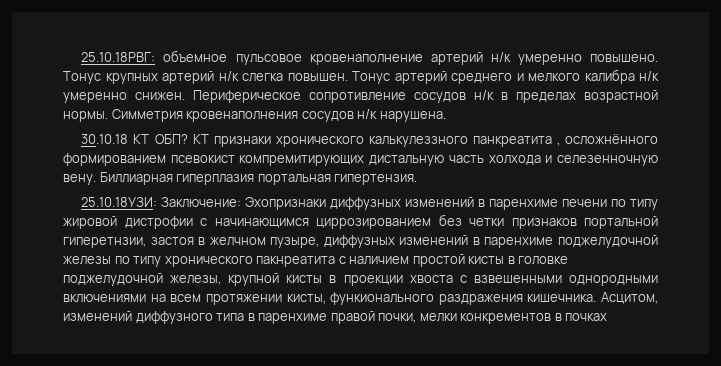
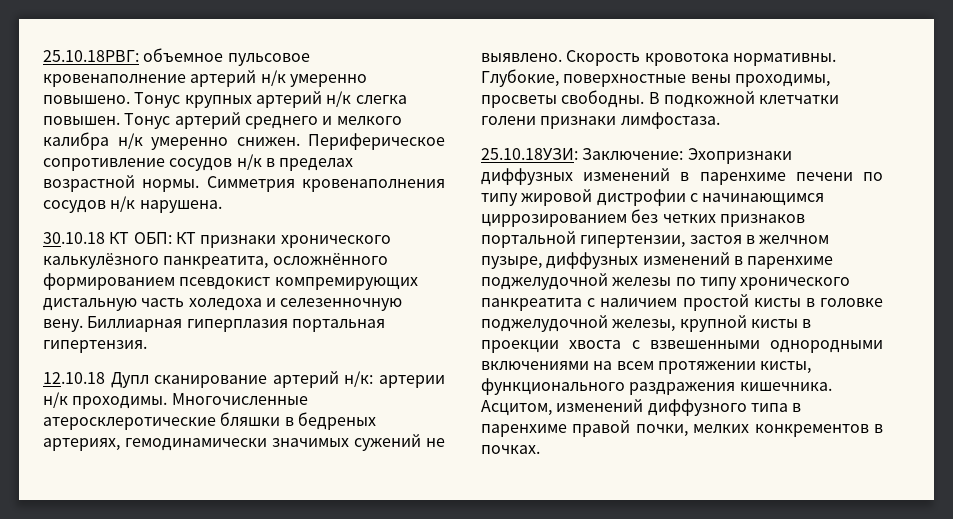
[154,134,188,144] ОБП? -> [133,232,172,244] ОБП:
[368,134,658,147] [63,153,365,166] калькулеззного панкреатита , осложнённого формированием псевокист компремитирующих -> [43,253,388,269] [43,273,418,290] калькулёзного панкреатита, осложнённого формированием псевдокист компремирующих
[488,155,541,165] холхода -> [188,298,262,311] холедоха
(418, 179) none -> [43,371,446,388] [43,392,308,409] [43,412,376,430] [43,434,445,451] [481,50,836,66] [481,69,830,87] [481,90,840,108] [481,112,720,129] // 12.10.18 Дупл сканирование артерий н/к: артерии н/к проходимы. Многочисленные атеросклеротические бляшки в бедреных артериях, гемодинамически значимых сужений не выявлено. Скорость кровотока нормативны. Глубокие, поверхностные вены проходимы, просветы свободны. В подкожной клетчатки голени признаки лимфостаза.
[469,218,504,226] четки -> [662,214,716,223] четких
[63,237,146,248] гиперетнзии, -> [580,235,686,248] гипертензии,
[256,256,336,267] пакнреатита -> [481,298,582,311] панкреатита
[330,292,435,305] функионального -> [481,378,625,395] функционального
[419,313,457,322] мелки -> [693,424,750,433] мелких
[565,313,608,321] почках -> [481,445,540,454] почках.

